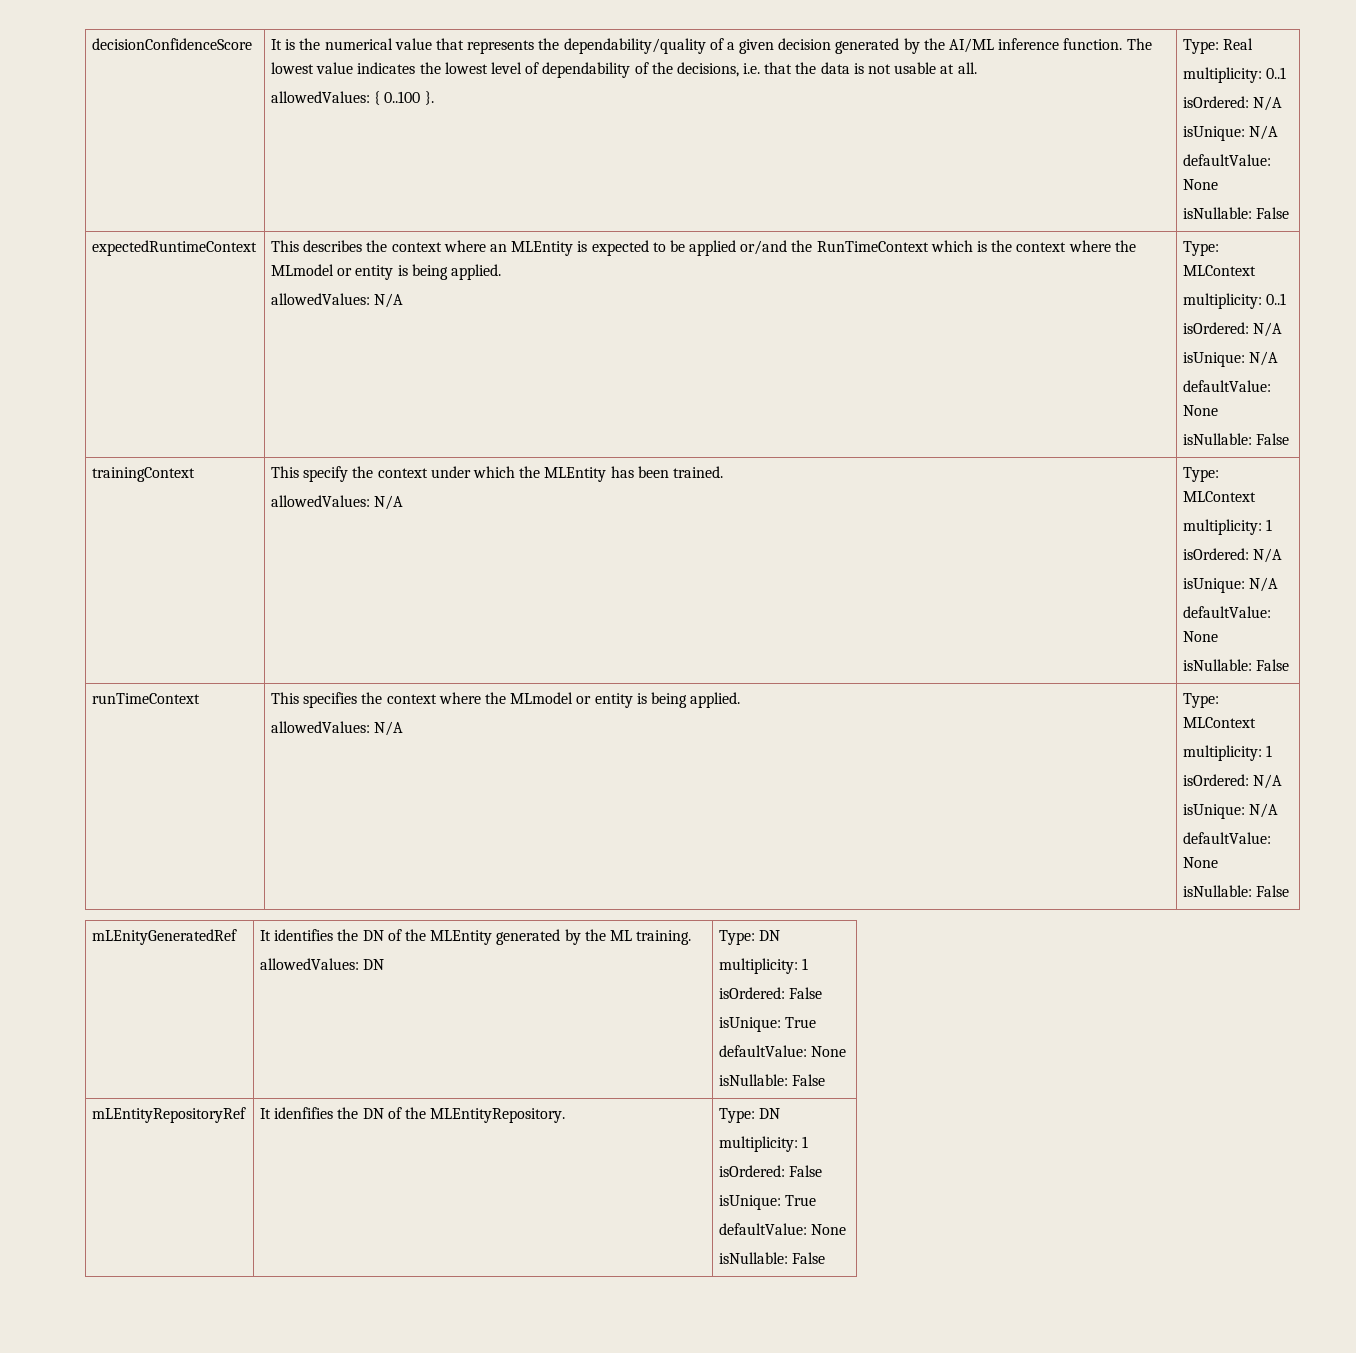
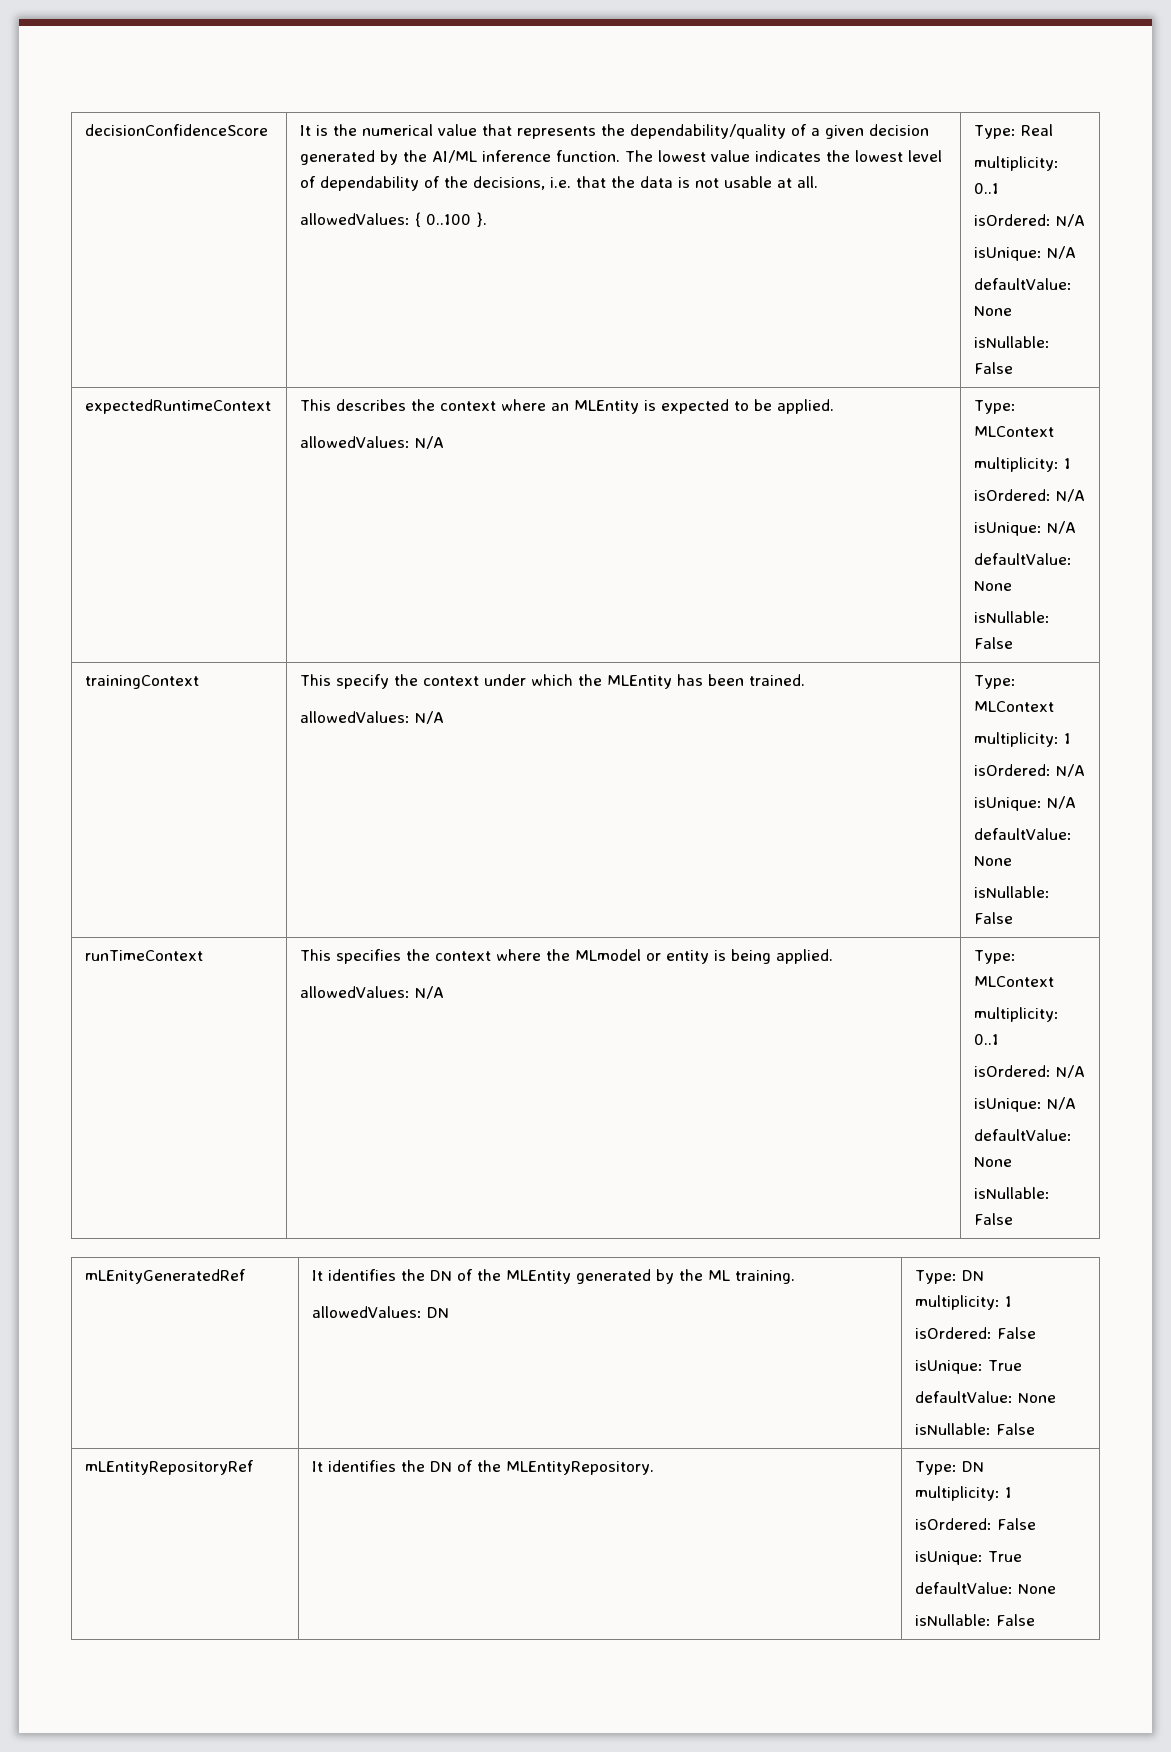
[689,240,1136,256] [271,264,501,280] [271,293,404,308] [1183,241,1220,256] [1183,265,1257,276] [1183,293,1287,309] applied or/and the RunTimeContext which is the context where the MLmodel or entity is being applied. // allowedValues: N/A | Type: MLContext // multiplicity: 0..1 -> [777,399,835,414] [300,436,444,449] [974,400,1017,414] [974,426,1055,437] [974,457,1072,472] applied. // allowedValues: N/A | Type: MLContext // multiplicity: 1
[1266,745,1273,757] 1 -> [974,1034,1000,1045] 0..1
[274,1107,334,1119] idenfifies -> [328,1460,397,1472] identifies

